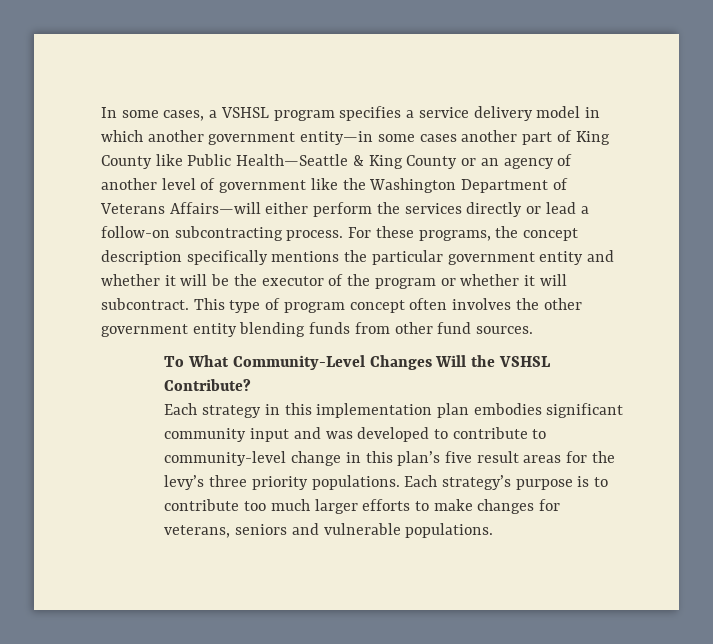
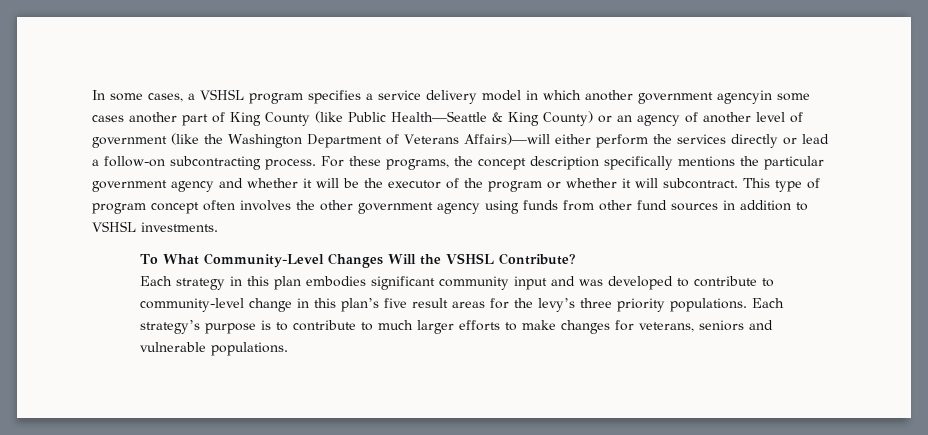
[300,131,374,145] entity—in -> [717,90,772,104] agencyin
[155,154,183,166] like -> [315,111,343,123] (like
[406,155,458,169] County -> [543,111,593,126] County)
[310,178,338,190] like -> [171,133,199,145] (like
[169,202,261,214] Affairs—will -> [463,133,550,145] Affairs)—will
[539,251,584,265] entity -> [171,181,214,192] agency
[192,322,306,337] entity blending -> [437,200,519,214] agency using
[476,326,534,334] sources. -> [671,200,808,211] [92,221,218,232] sources in addition to VSHSL investments.
[316,403,433,418] implementation -> (270, 281) none
[244,501,267,511] too -> [361,322,374,331] to

